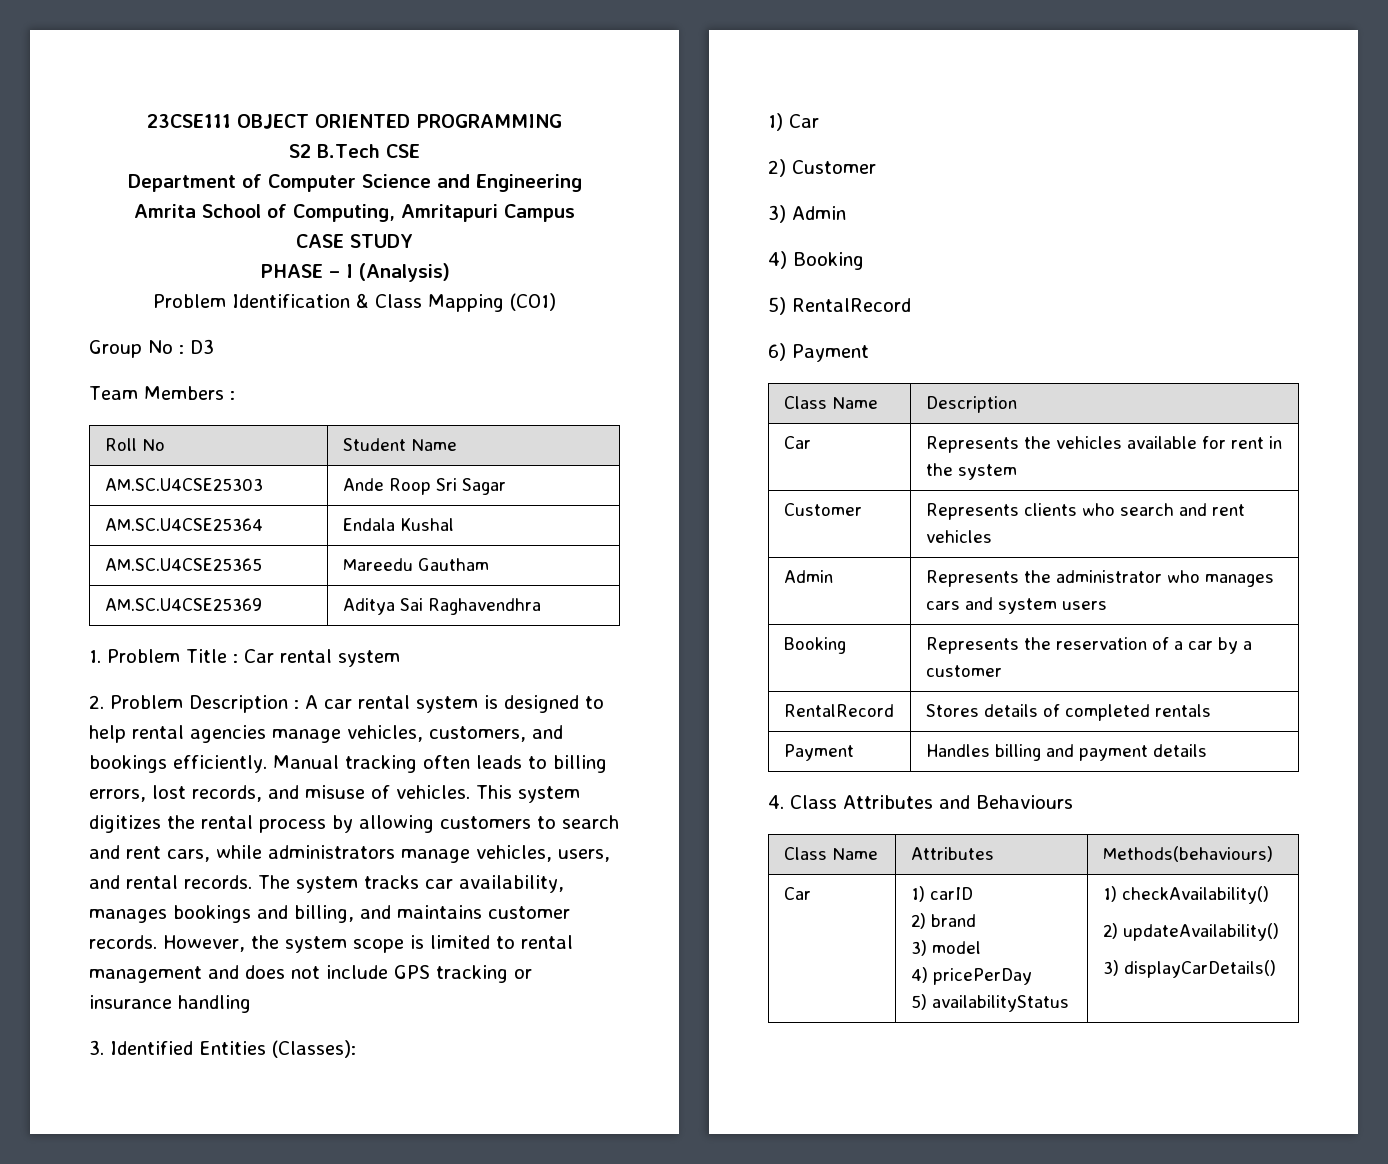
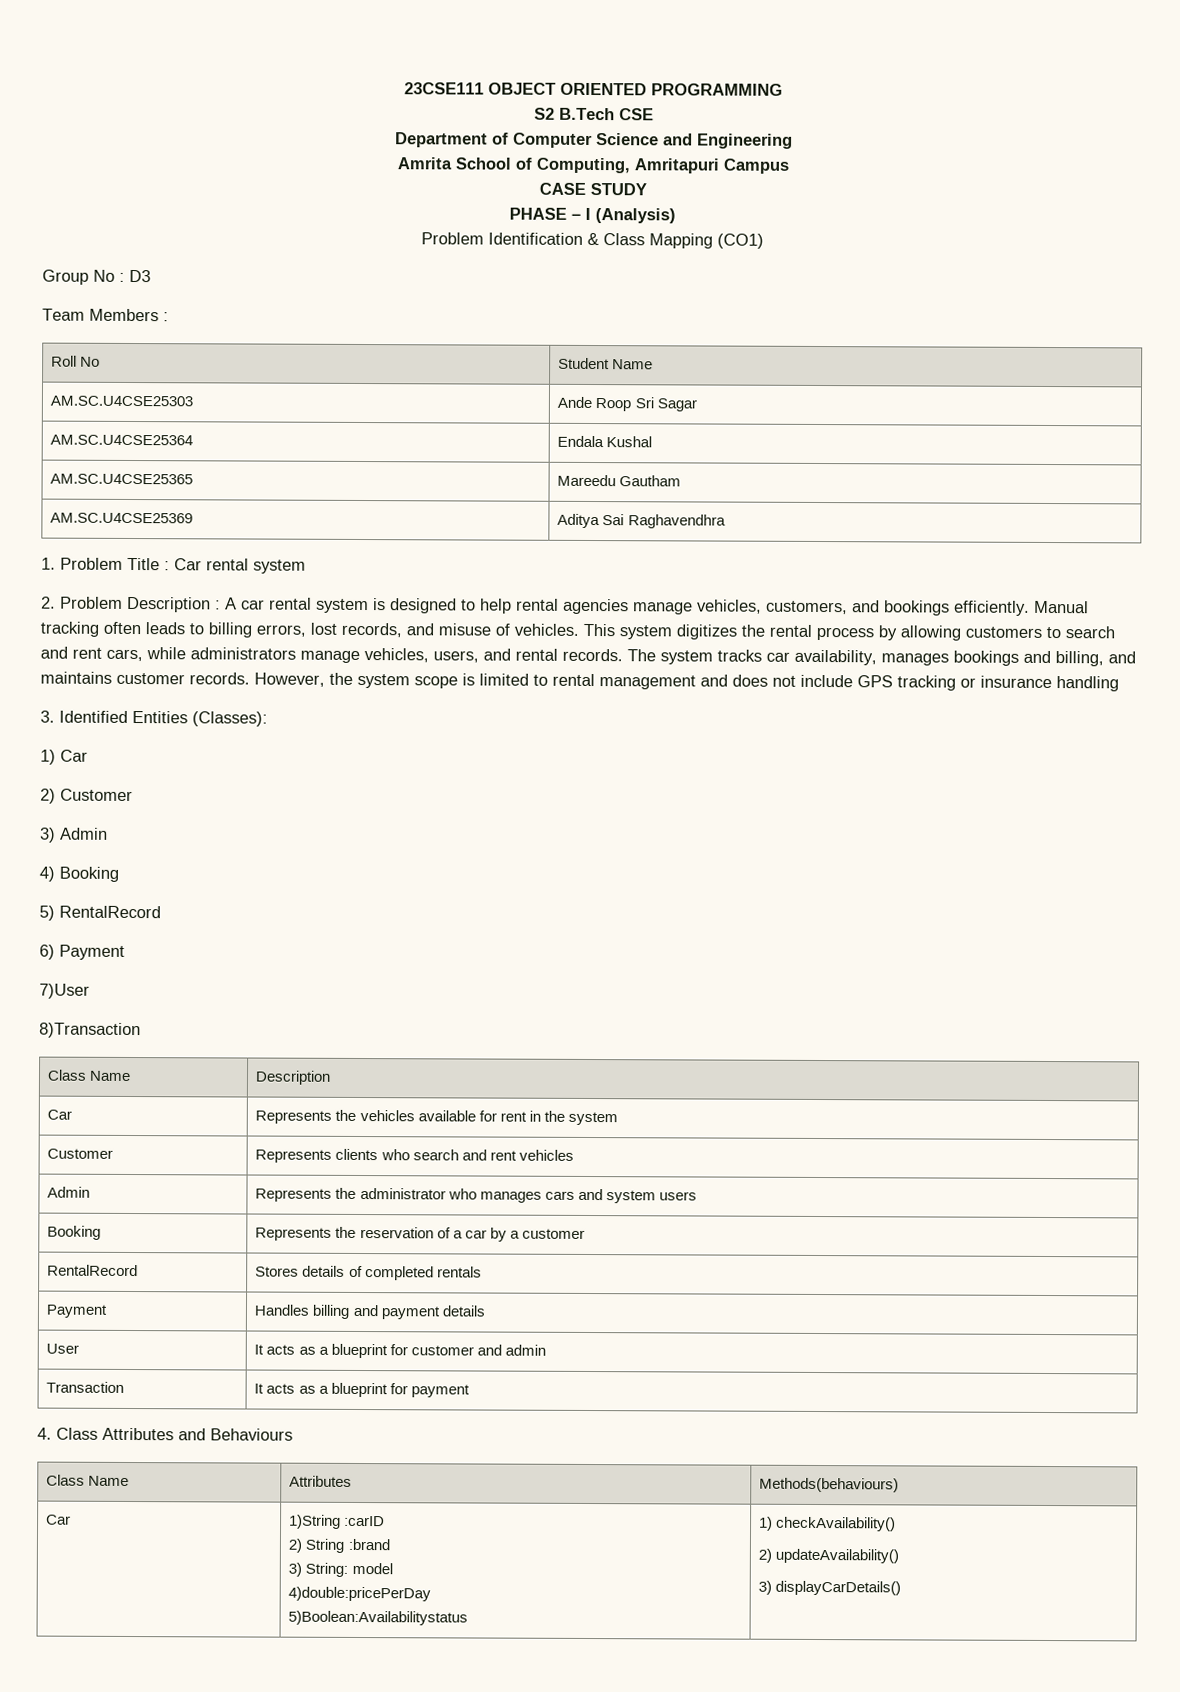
(869, 353) none -> [39,983,90,999] [39,1022,141,1039] // 7)User // 8)Transaction
(1207, 750) none -> [46,1343,80,1354] [254,1343,546,1359] [46,1381,125,1393] [254,1382,470,1398] // User | It acts as a blueprint for customer and admin // Transaction | It acts as a blueprint for payment
[910,886,973,902] [910,913,976,929] [910,940,927,956] 1) carID // 2) brand // 3) -> [289,1514,386,1529] [288,1538,390,1553] [288,1562,349,1577] 1)String :carID // 2) String :brand // 3) String:
[910,967,1032,985] [910,994,1069,1012] 4) pricePerDay // 5) availabilityStatus -> [288,1586,432,1602] [288,1610,469,1626] 4)double:pricePerDay // 5)Boolean:Availabilitystatus

